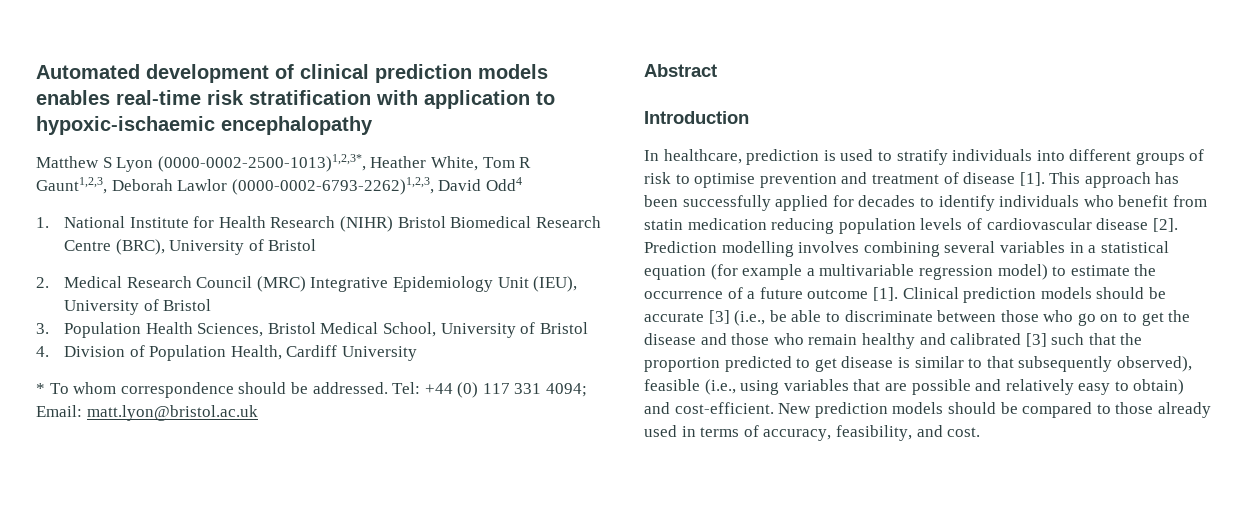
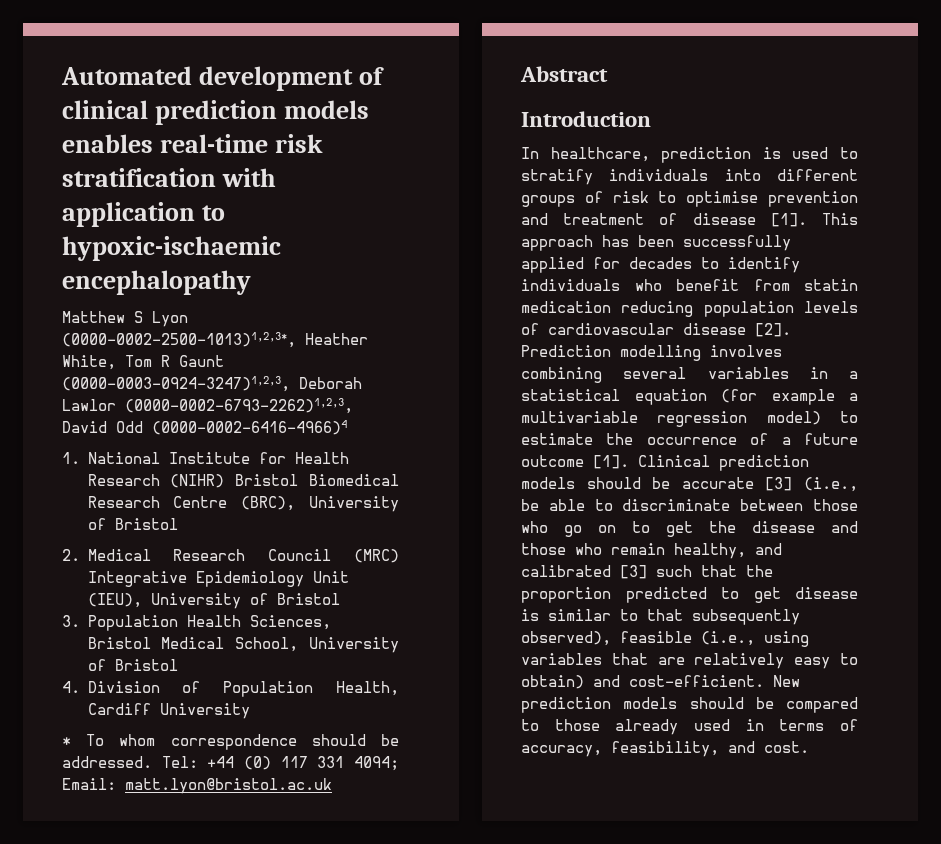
[36,177,107,194] Gaunt1,2,3, -> [179,355,224,367] [62,376,290,392] Gaunt (0000-0003-0924-3247)1,2,3,
[485,177,522,191] Odd4 -> [116,420,347,435] Odd (0000-0002-6416-4966)4
[861,333,915,349] healthy -> [674,543,746,559] healthy,
[911,379,1002,395] possible and -> (685, 661) none

